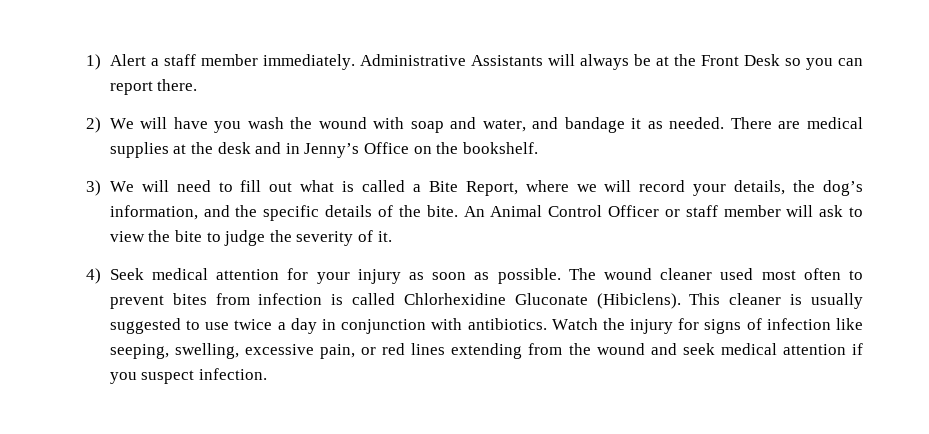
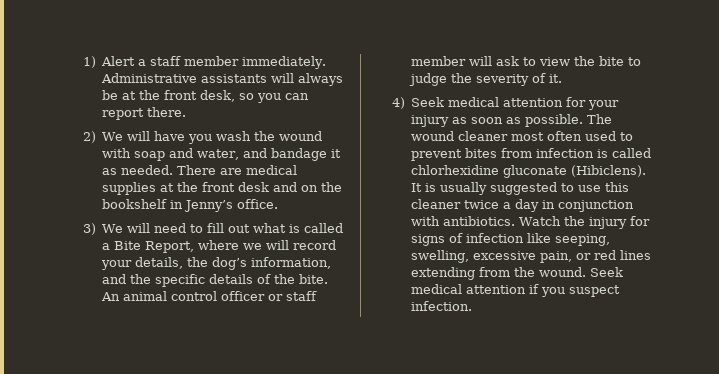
[470,55,543,66] Assistants -> [201,74,268,83] assistants
[700,54,780,66] Front Desk -> [164,90,236,102] front desk,
(214, 148) none -> [202,182,236,192] front
[285,142,538,158] in Jenny’s Office on the bookshelf. -> [301,182,343,192] [102,199,279,212] on the bookshelf in Jenny’s office.
[490,205,659,217] Animal Control Officer -> [123,291,266,301] animal control officer
[720,268,754,280] used -> (509, 136) none
(841, 274) none -> [585,131,617,141] used
[403,293,782,309] Chlorhexidine Gluconate (Hibiclens). This cleaner -> [411,165,647,178] [411,183,423,192] chlorhexidine gluconate (Hibiclens). It
(230, 326) none -> [605,182,630,192] [411,199,462,209] this cleaner
[596,343,715,355] wound and seek -> [539,267,624,277] wound. Seek

